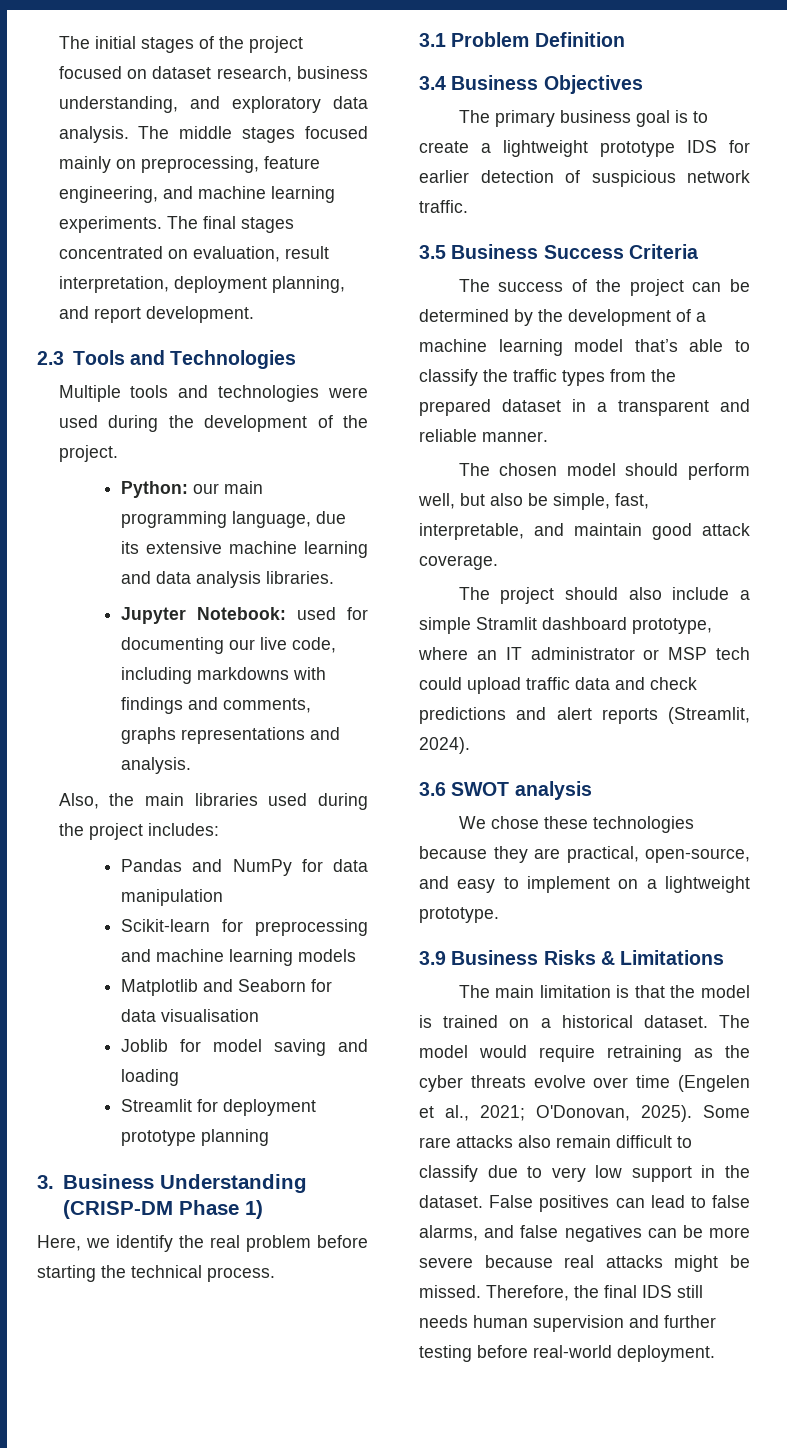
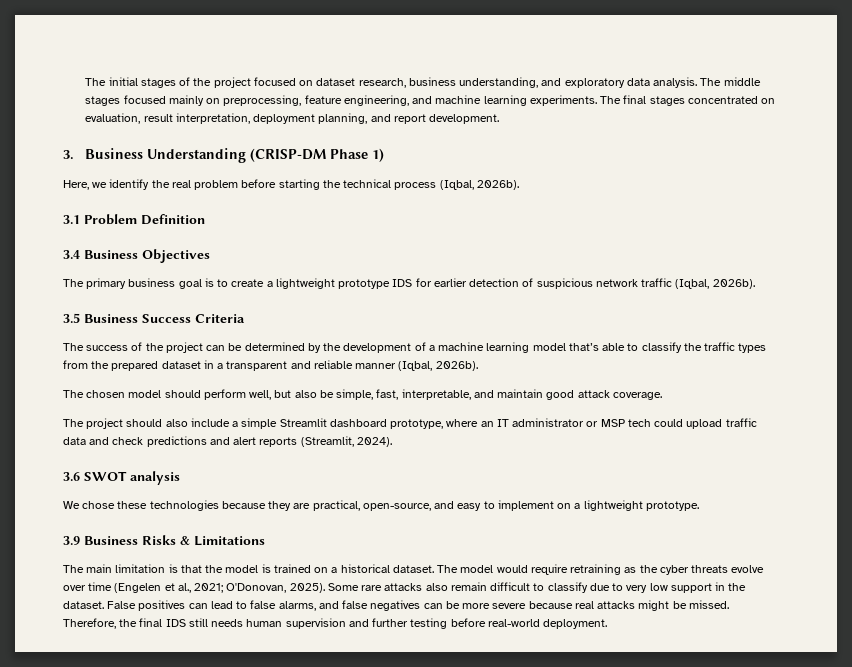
[37,350,297,369] [58,385,368,402] [58,415,368,432] [58,445,118,462] [121,481,264,498] [121,511,347,528] [121,541,369,558] [121,571,335,588] [121,607,368,624] [121,637,337,654] [121,667,327,684] [121,697,312,714] [121,727,341,744] [121,757,192,774] [58,793,368,810] [58,823,219,840] [121,859,368,876] [121,889,224,906] [121,919,368,936] [121,949,357,966] [121,979,333,996] [121,1009,260,1022] [121,1039,368,1056] [121,1069,180,1086] [121,1099,317,1116] [121,1129,270,1146] // 2.3 Tools and Technologies // Multiple tools and technologies were used during the development of the project. // Python: our main programming language, due its extensive machine learning and data analysis libraries. // Jupyter Notebook: used for documenting our live code, including markdowns with findings and comments, graphs representations and analysis. // Also, the main libraries used during the project includes: // Pandas and NumPy for data manipulation // Scikit-learn for preprocessing and machine learning models // Matplotlib and Seaborn for data visualisation // Joblib for model saving and loading // Streamlit for deployment prototype planning -> (500, 119) none
[207,1267,275,1282] process. -> [394,180,519,190] process (Iqbal, 2026b).
[419,200,468,213] traffic. -> [641,278,755,289] traffic (Iqbal, 2026b).
[482,431,548,442] manner. -> [355,361,478,371] manner (Iqbal, 2026b).
[476,617,537,630] Stramlit -> [279,418,327,427] Streamlit

